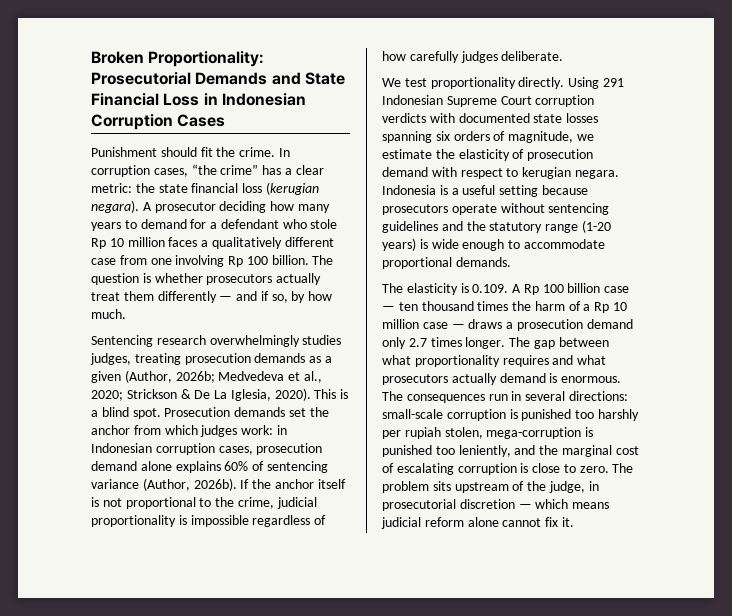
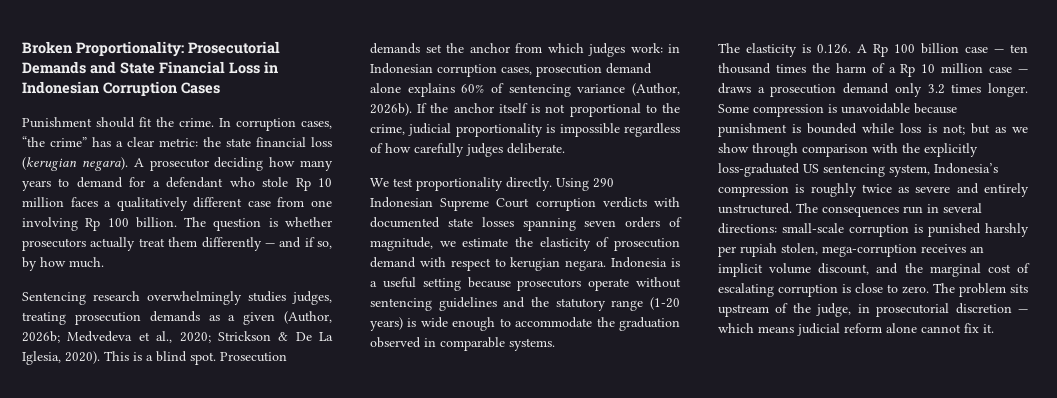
[602,78,624,87] 291 -> [593,178,614,188] 290
[435,131,450,141] six -> [584,220,617,227] seven
[382,257,511,269] proportional demands. -> [596,317,680,331] [370,337,555,351] the graduation observed in comparable systems.
[472,284,509,293] 0.109. -> [817,44,851,54] 0.126.
[408,338,427,347] 2.7 -> [927,84,945,94] 3.2
[509,337,609,349] [382,355,607,367] [382,373,622,385] The gap between what proportionality requires and what prosecutors actually demand is enormous. -> [718,103,957,117] [718,123,1028,137] [718,143,978,157] [718,163,998,177] [718,183,1029,197] [718,203,792,214] Some compression is unavoidable because punishment is bounded while loss is not; but as we show through comparison with the explicitly loss-graduated US sentencing system, Indonesia’s compression is roughly twice as severe and entirely unstructured.
[575,410,595,419] too -> (981, 230) none
[585,427,594,437] [382,445,511,457] is punished too leniently, -> [921,244,984,253] [718,263,870,277] receives an implicit volume discount,

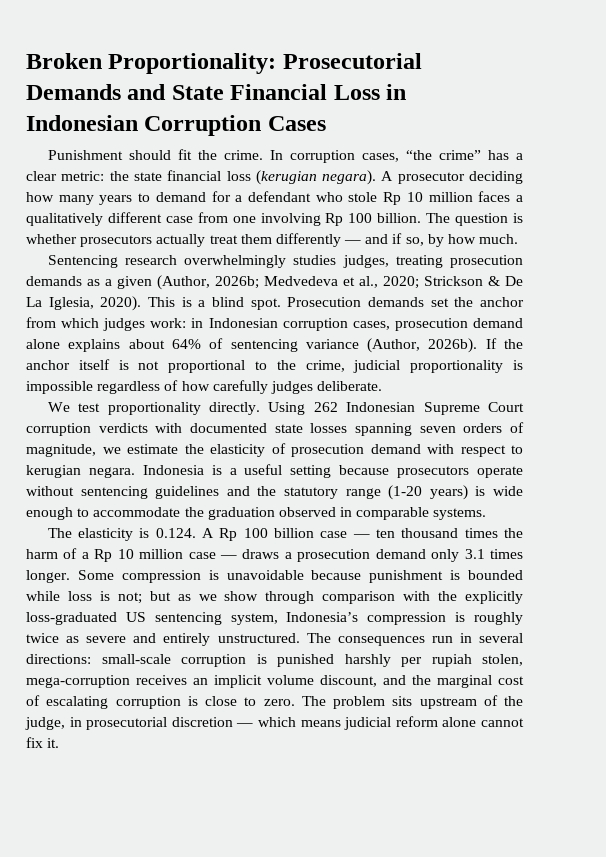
[461,84,485,93] 60% -> [128,339,201,349] about 64%
[593,178,614,188] 290 -> [313,402,338,412] 262
[817,44,851,54] 0.126. -> [155,528,196,538] 0.124.
[927,84,945,94] 3.2 -> [464,549,485,559] 3.1

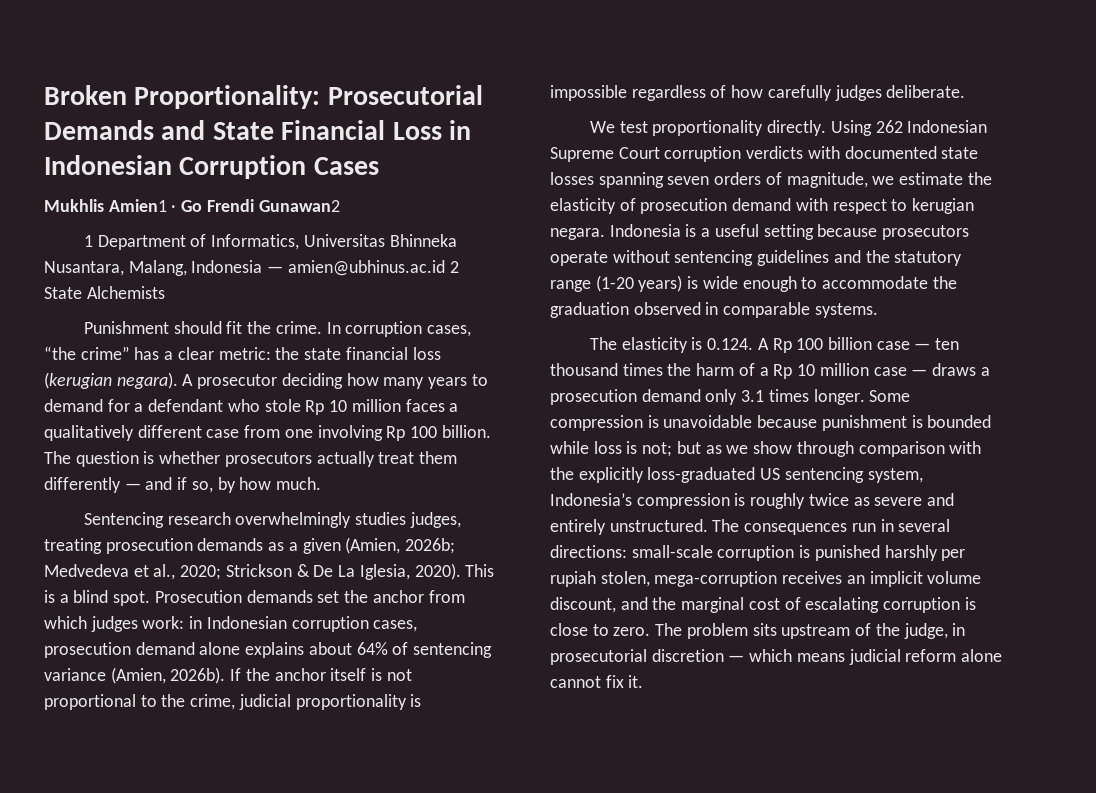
(326, 123) none -> [44,199,340,212] [83,234,457,250] [44,260,459,276] [44,286,165,299] // Mukhlis Amien1 · Go Frendi Gunawan2 // 1 Department of Informatics, Universitas Bhinneka Nusantara, Malang, Indonesia — amien@ubhinus.ac.id 2 State Alchemists
[157,275,210,290] (Author, -> [345,537,401,554] (Amien,
[367,338,421,353] (Author, -> [110,667,166,684] (Amien,

